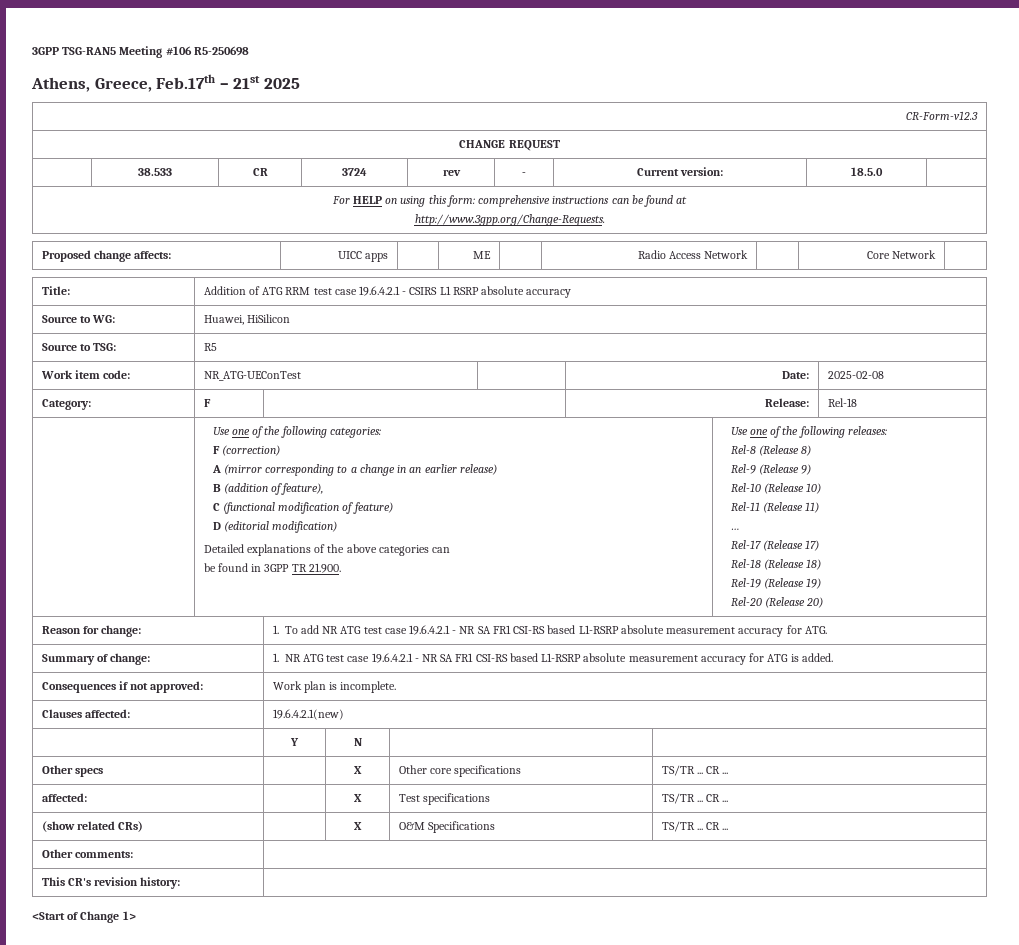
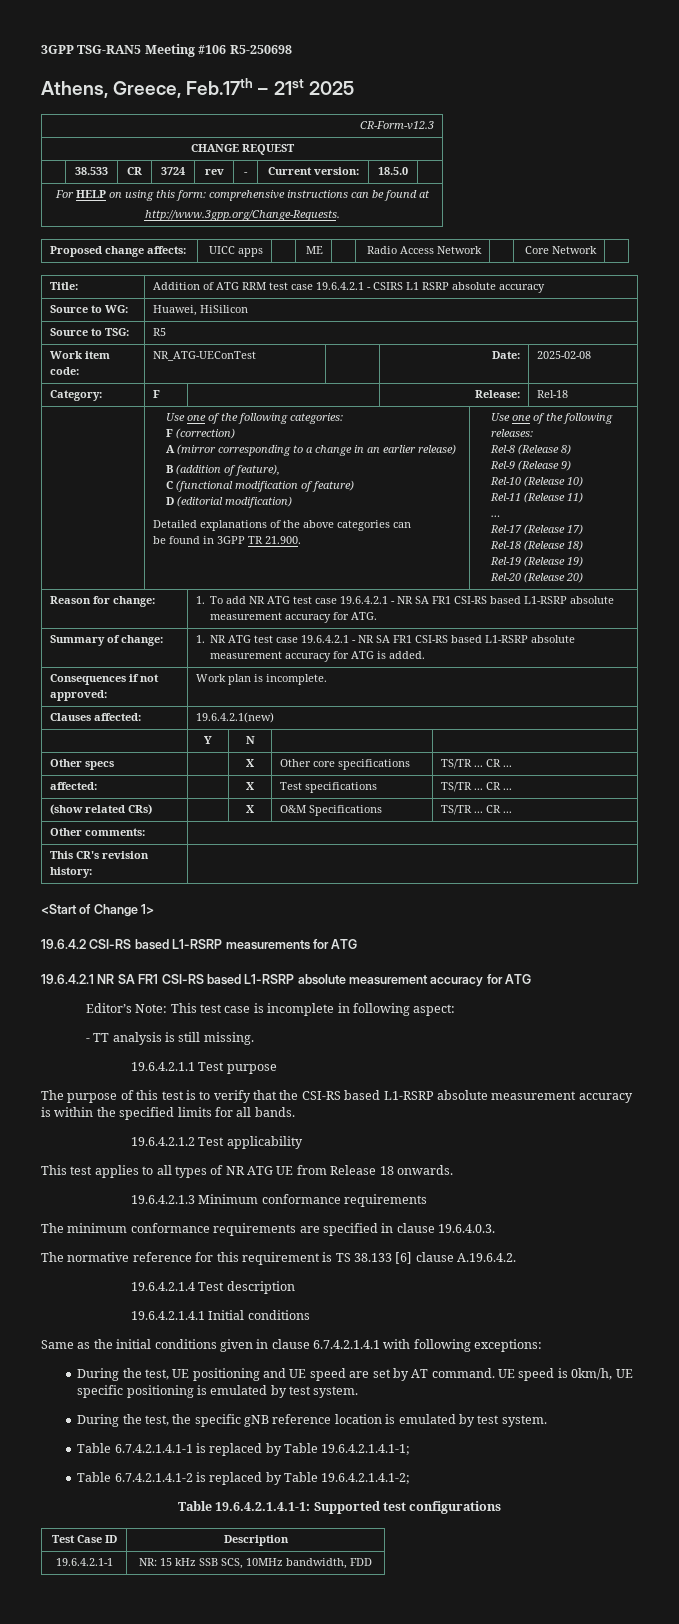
(136, 915) none -> [41,939,358,950] [41,974,532,987] [85,1003,456,1016] [85,1032,254,1045] [130,1062,277,1074] [41,1090,633,1103] [41,1107,295,1120] [130,1136,303,1149] [41,1165,453,1178] [130,1194,427,1207] [41,1223,495,1236] [41,1252,517,1265] [130,1281,295,1294] [130,1310,310,1320] [41,1339,543,1352] [77,1368,633,1381] [77,1385,359,1398] [77,1414,547,1427] [77,1443,411,1456] [77,1472,411,1485] [177,1501,502,1514] [51,1535,117,1543] [223,1535,289,1546] [55,1558,113,1566] [139,1558,372,1569] // 19.6.4.2 CSI-RS based L1-RSRP measurements for ATG // 19.6.4.2.1 NR SA FR1 CSI-RS based L1-RSRP absolute measurement accuracy for ATG // Editor’s Note: This test case is incomplete in following aspect: // - TT analysis is still missing. // 19.6.4.2.1.1 Test purpose // The purpose of this test is to verify that the CSI-RS based L1-RSRP absolute measurement accuracy is within the specified limits for all bands. // 19.6.4.2.1.2 Test applicability // This test applies to all types of NR ATG UE from Release 18 onwards. // 19.6.4.2.1.3 Minimum conformance requirements // The minimum conformance requirements are specified in clause 19.6.4.0.3. // The normative reference for this requirement is TS 38.133 [6] clause A.19.6.4.2. // 19.6.4.2.1.4 Test description // 19.6.4.2.1.4.1 Initial conditions // Same as the initial conditions given in clause 6.7.4.2.1.4.1 with following exceptions: // During the test, UE positioning and UE speed are set by AT command. UE speed is 0km/h, UE specific positioning is emulated by test system. // During the test, the specific gNB reference location is emulated by test system. // Table 6.7.4.2.1.4.1-1 is replaced by Table 19.6.4.2.1.4.1-1; // Table 6.7.4.2.1.4.1-2 is replaced by Table 19.6.4.2.1.4.1-2; // Table 19.6.4.2.1.4.1-1: Supported test configurations // Test Case ID | Description // 19.6.4.2.1-1 | NR: 15 kHz SSB SCS, 10MHz bandwidth, FDD

